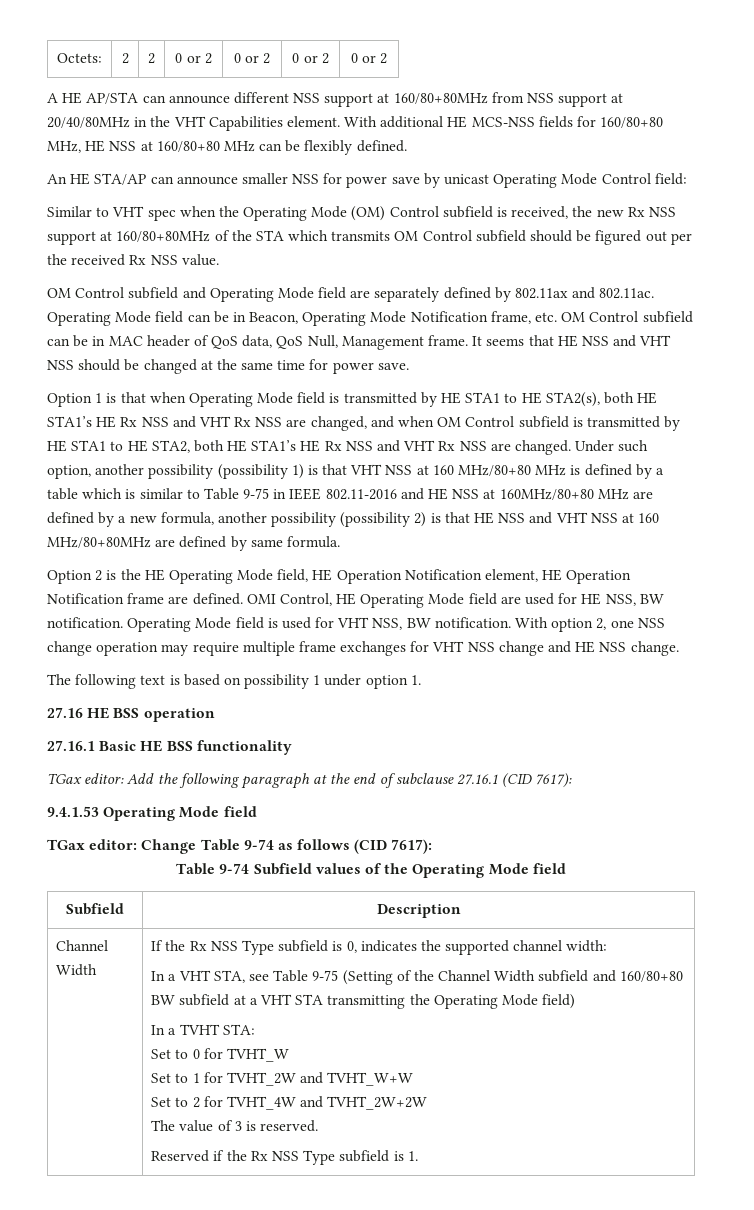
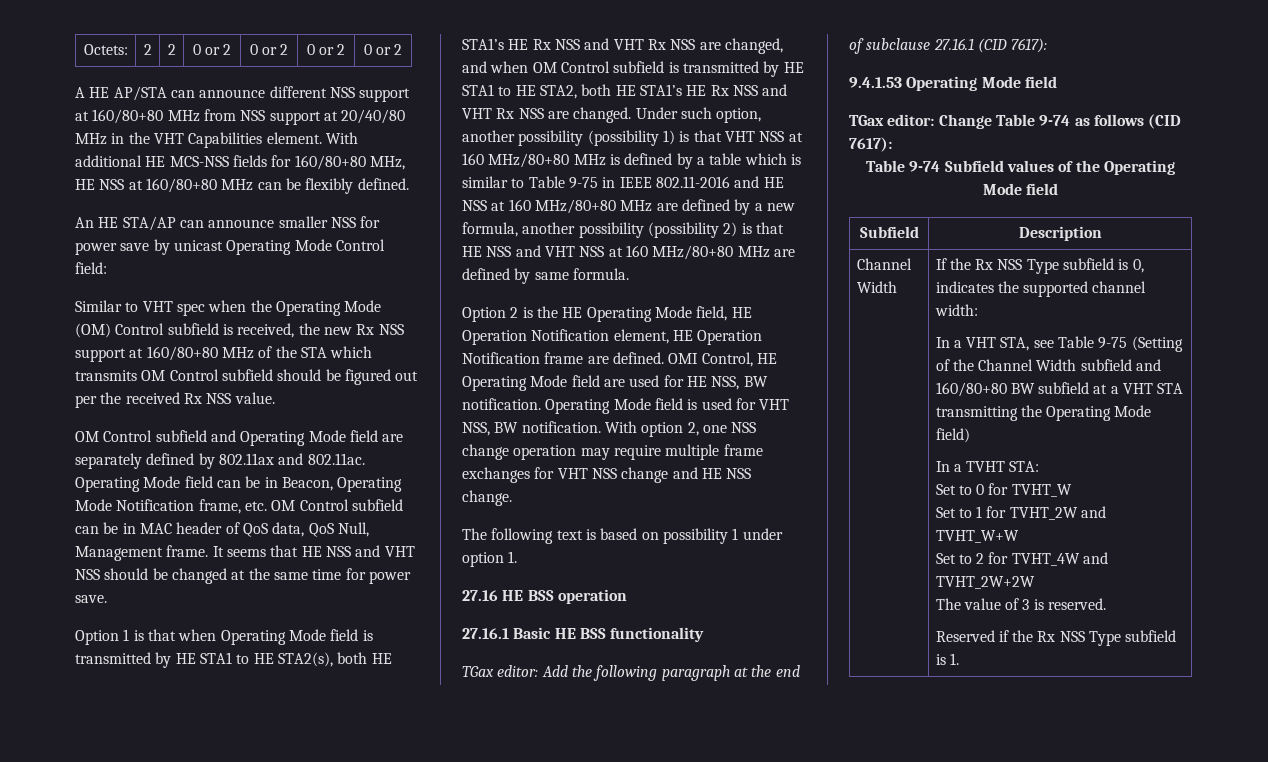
[393,93,488,104] 160/80+80MHz -> [92,109,200,124] 160/80+80 MHz
[47,117,130,128] 20/40/80MHz -> [341,109,406,124] [75,133,107,145] 20/40/80 MHz
[116,231,211,242] 160/80+80MHz -> [146,346,254,361] 160/80+80 MHz
[499,489,594,500] 160MHz/80+80 -> [508,199,616,214] 160 MHz/80+80
[47,537,151,548] MHz/80+80MHz -> [652,245,770,260] MHz/80+80 MHz

